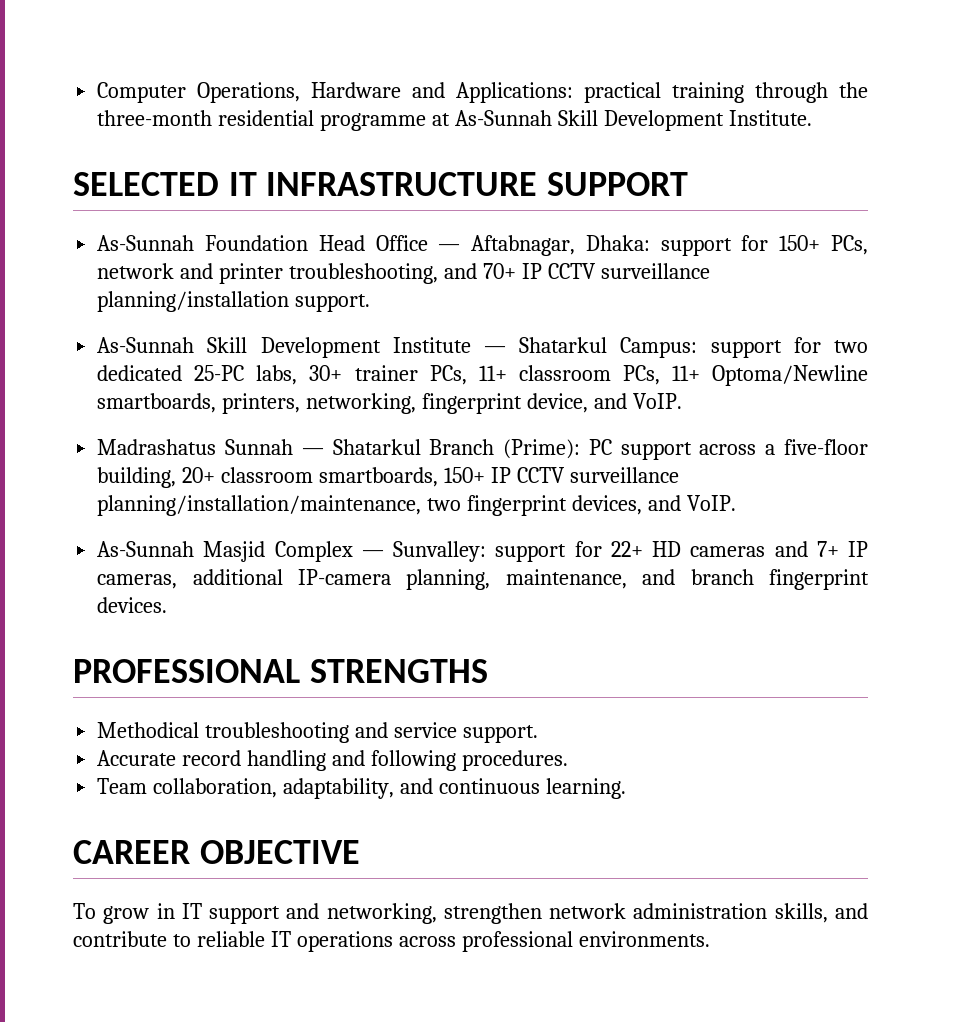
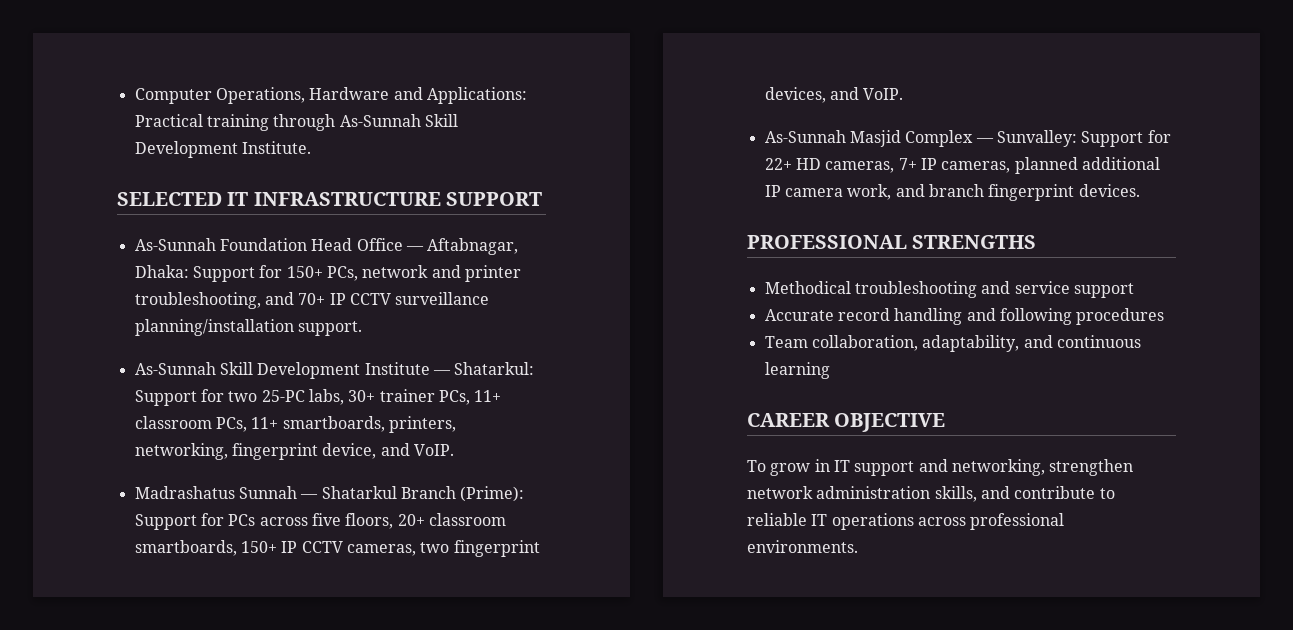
[584,82,662,103] practical -> [134,114,203,127] Practical
[839,82,869,98] [97,110,451,131] the three-month residential programme at -> (336, 122) none
[660,238,732,256] support -> [192,266,255,282] Support
[519,337,782,358] Shatarkul Campus: support -> [454,362,535,375] [134,390,197,406] Shatarkul: Support
[97,365,183,381] dedicated -> (258, 396) none
[712,365,869,386] Optoma/Newline -> (279, 423) none
[588,439,868,460] [97,467,177,488] PC support across a five-floor building, -> [134,513,394,530] Support for PCs across five floors,
[569,467,679,483] [97,495,422,516] surveillance planning/installation/maintenance, -> [346,544,416,556] cameras,
[495,544,567,562] support -> [1081,131,1144,147] Support
[690,541,808,557] cameras and -> [825,161,895,173] cameras,
[192,569,627,590] additional IP-camera planning, maintenance, -> [1014,157,1160,174] [764,184,892,200] planned additional IP camera work,
[462,725,538,743] support. -> [1073,283,1134,298] support
[461,750,568,771] procedures. -> [1076,308,1165,325] procedures
[545,778,626,799] learning. -> [764,362,830,379] learning

